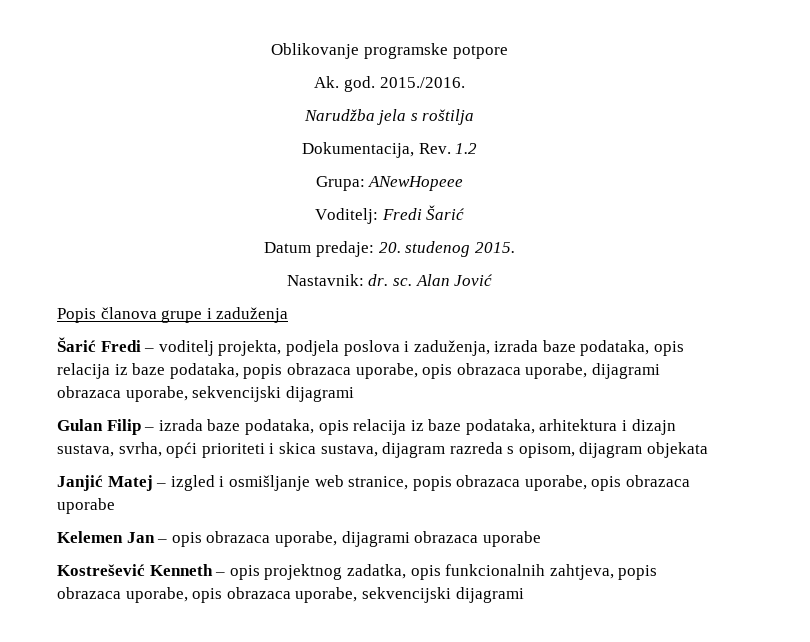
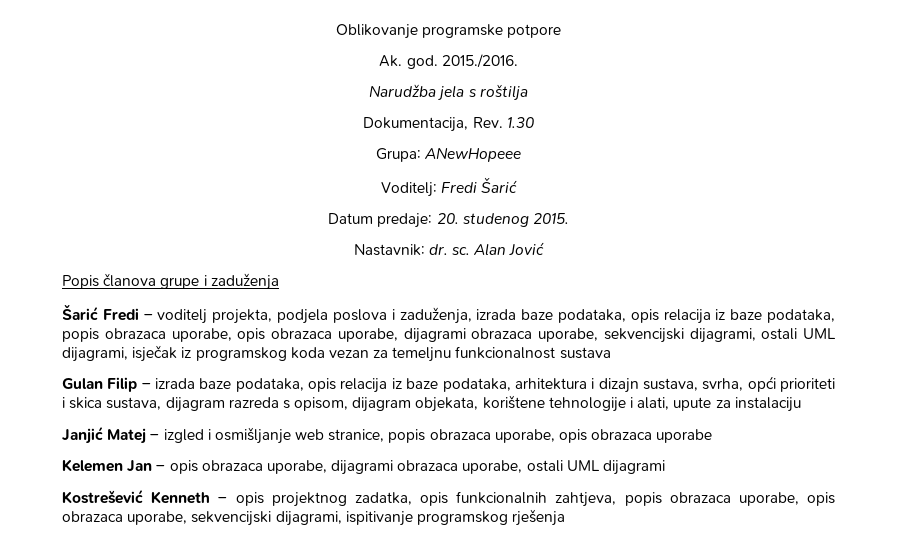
[455,143,478,154] 1.2 -> [506,117,534,128] 1.30
[285,386,354,402] dijagrami -> [689,328,836,343] [62,345,611,362] dijagrami, ostali UML dijagrami, isječak iz programskog koda vezan za temeljnu funkcionalnost sustava
[647,442,709,458] objekata -> [415,395,801,412] objekata, korištene tehnologije i alati, upute za instalaciju
[482,531,541,547] uporabe -> [462,460,666,475] uporabe, ostali UML dijagrami
[455,587,524,603] dijagrami -> [275,509,566,526] dijagrami, ispitivanje programskog rješenja

